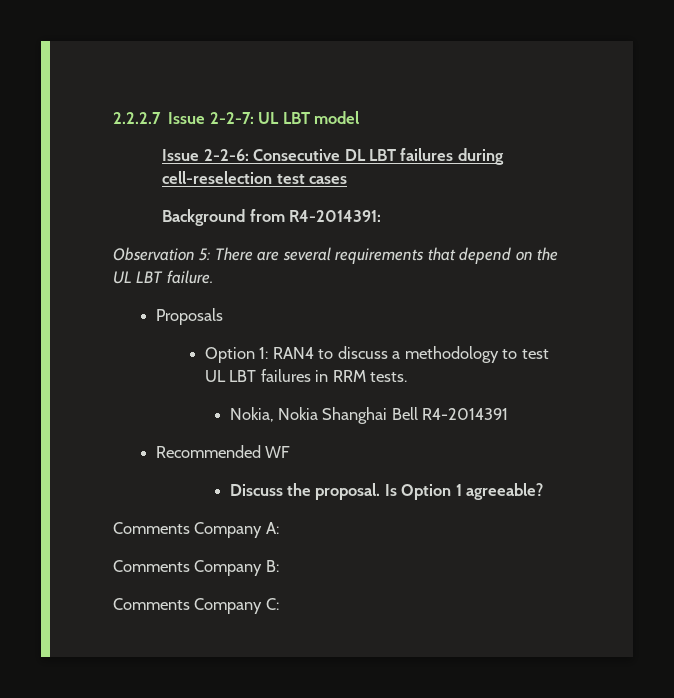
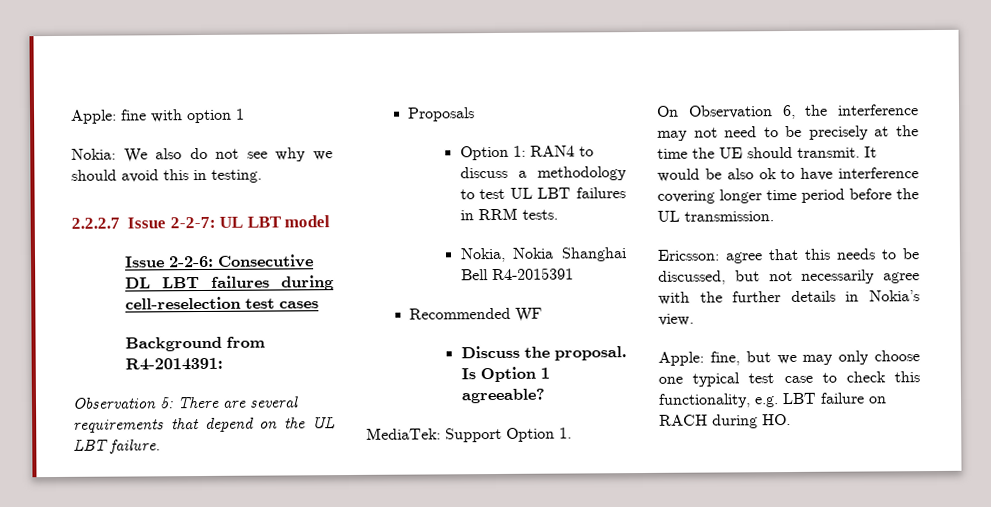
(113, 118) none -> [71,108,245,124] [71,147,334,163] [71,169,262,183] Apple: fine with option 1 // Nokia: We also do not see why we should avoid this in testing. //
[422,408,509,420] R4-2014391 -> [491,267,574,281] R4-2015391
[113,522,279,538] [113,560,279,576] [113,598,279,614] Comments Company A: // Comments Company B: // Comments Company C: -> [366,427,572,443] [656,104,919,120] [657,125,919,141] [657,146,877,159] [657,167,919,182] [657,188,919,204] [657,210,774,222] [657,248,920,264] [658,269,920,285] [658,290,920,305] [658,313,694,326] [658,350,920,366] [658,371,920,387] [658,392,887,408] [659,413,791,429] MediaTek: Support Option 1. // On Observation 6, the interference may not need to be precisely at the time the UE should transmit. It would be also ok to have interference covering longer time period before the UL transmission. // Ericsson: agree that this needs to be discussed, but not necessarily agree with the further details in Nokia’s view. // Apple: fine, but we may only choose one typical test case to check this functionality, e.g. LBT failure on RACH during HO.

